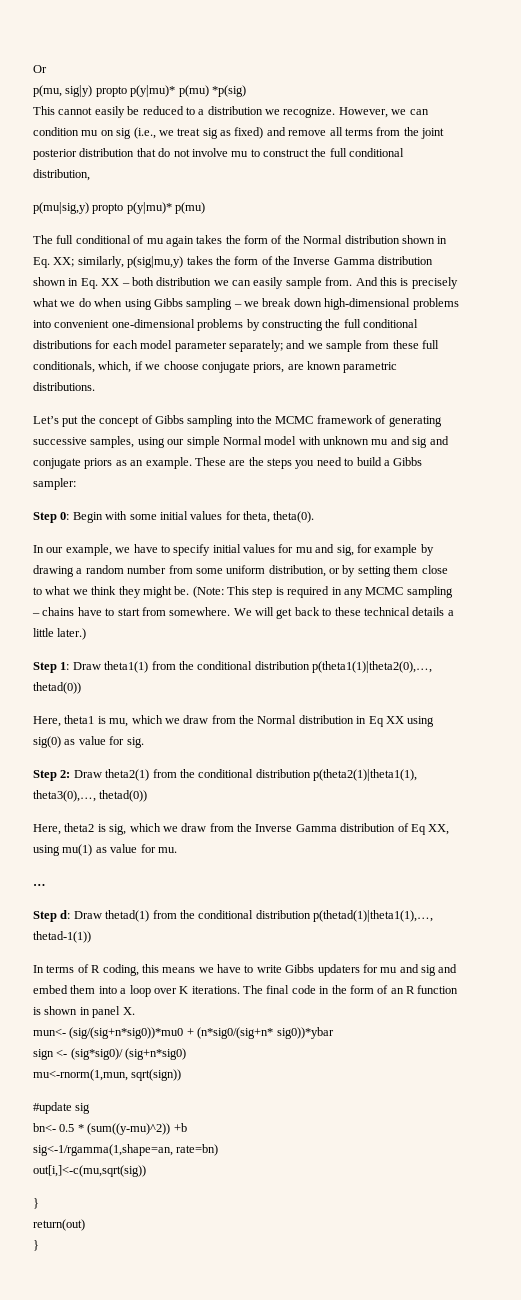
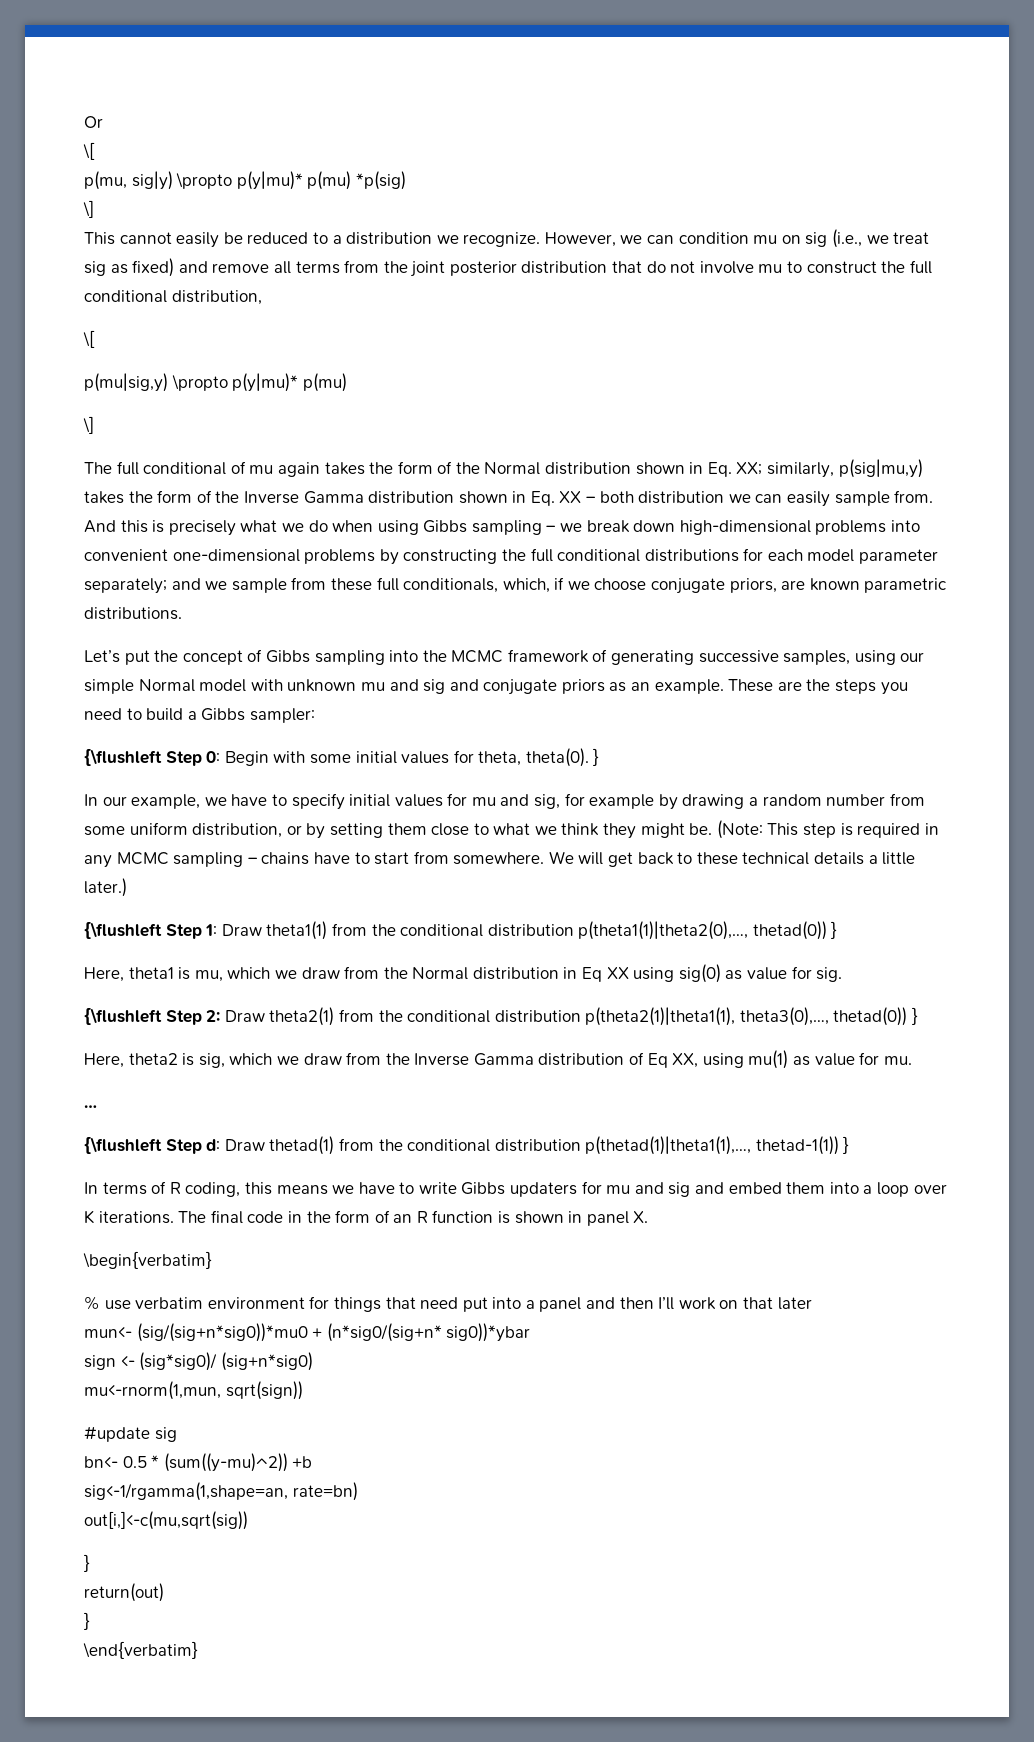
(47, 69) none -> [83,142,95,160] // \[
[95,86,127,97] propto -> [176,172,233,189] \propto
(246, 91) none -> [83,200,94,218] // \]
(90, 175) none -> [83,330,95,348] // \[
[92,202,206,214] propto p(y|mu)* p(mu) -> [171,373,347,392] [83,416,94,434] \propto p(y|mu)* p(mu) // \]
(76, 484) none -> [84,749,162,766] {\flushleft
(315, 517) none -> [593,748,600,766] }
(87, 634) none -> [84,922,162,939] {\flushleft
(81, 688) none -> [831,921,838,939] }
(144, 742) none -> [84,1008,162,1025] {\flushleft
(148, 796) none -> [912,1007,919,1025] }
(46, 884) none -> [84,1137,162,1154] {\flushleft
(91, 937) none -> [843,1136,850,1154] }
(135, 1011) none -> [83,1251,212,1269] [84,1296,812,1312] // \begin{verbatim} // % use verbatim environment for things that need put into a panel and then I’ll work on that later
(39, 1245) none -> [83,1641,198,1659] // \end{verbatim}

